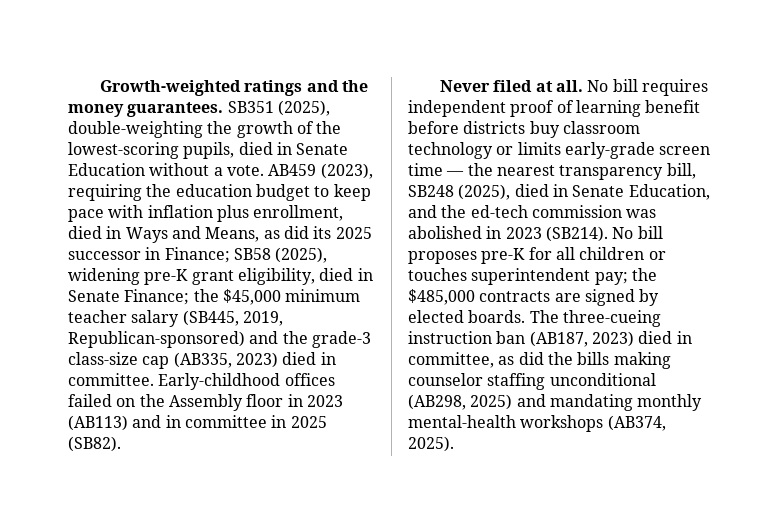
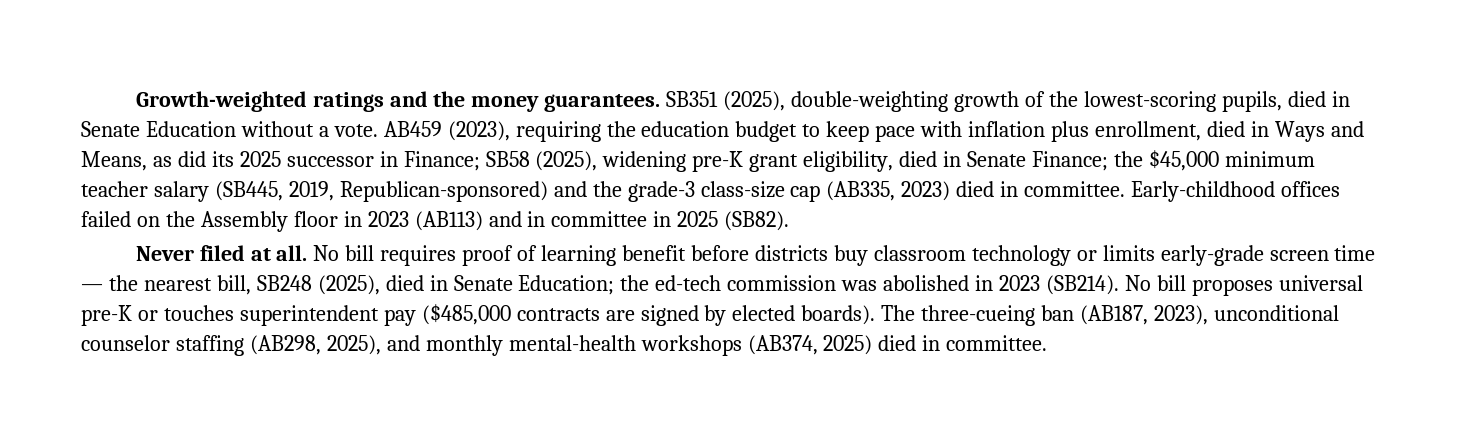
[207,121,233,134] the -> (949, 101) none
[408,100,506,117] independent -> (457, 255) none
[559,165,664,180] transparency -> (212, 284) none
[628,184,710,200] [408,205,437,218] Education, and -> [518,275,615,295] Education;
[481,247,666,264] [408,268,657,285] [408,289,475,305] pre-K for all children or touches superintendent pay; the $485,000 -> [1278,275,1363,291] [81,304,511,326] universal pre-K or touches superintendent pay ($485,000
[468,310,526,323] boards. -> [801,305,876,325] boards).
[408,331,492,344] instruction -> (1036, 315) none
[591,331,692,347] [408,352,671,369] [408,373,656,390] [408,394,703,411] [408,415,666,432] [408,436,454,452] 2023) died in committee, as did the bills making counselor staffing unconditional (AB298, 2025) and mandating monthly mental-health workshops (AB374, 2025). -> [1154,305,1339,325] [81,335,1048,356] 2023), unconditional counselor staffing (AB298, 2025), and monthly mental-health workshops (AB374, 2025) died in committee.

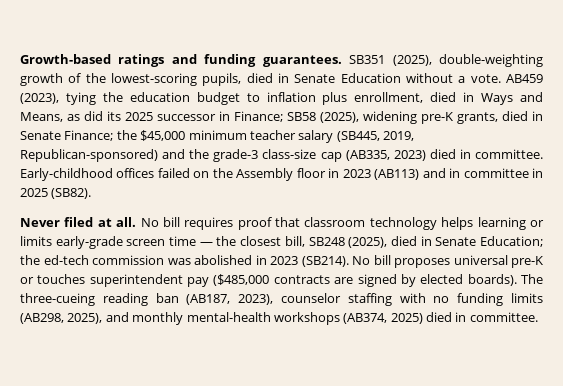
[135,91,307,112] Growth-weighted -> [20,54,111,64] Growth-based
[433,91,540,112] the money -> [204,54,257,67] funding
[515,121,601,142] requiring -> [65,92,96,105] tying
[826,121,963,142] keep pace with -> (260, 97) none
[749,151,894,172] grant eligibility, -> [457,112,498,124] grants,
[517,245,1071,266] of learning benefit before districts buy classroom technology -> [275,217,526,230] that classroom technology helps learning
[143,278,212,291] nearest -> [240,236,282,246] closest
(1036, 315) none -> [102,293,148,306] reading
[1213,305,1339,321] unconditional -> (274, 299) none
(244, 345) none -> [399,293,543,306] with no funding limits

